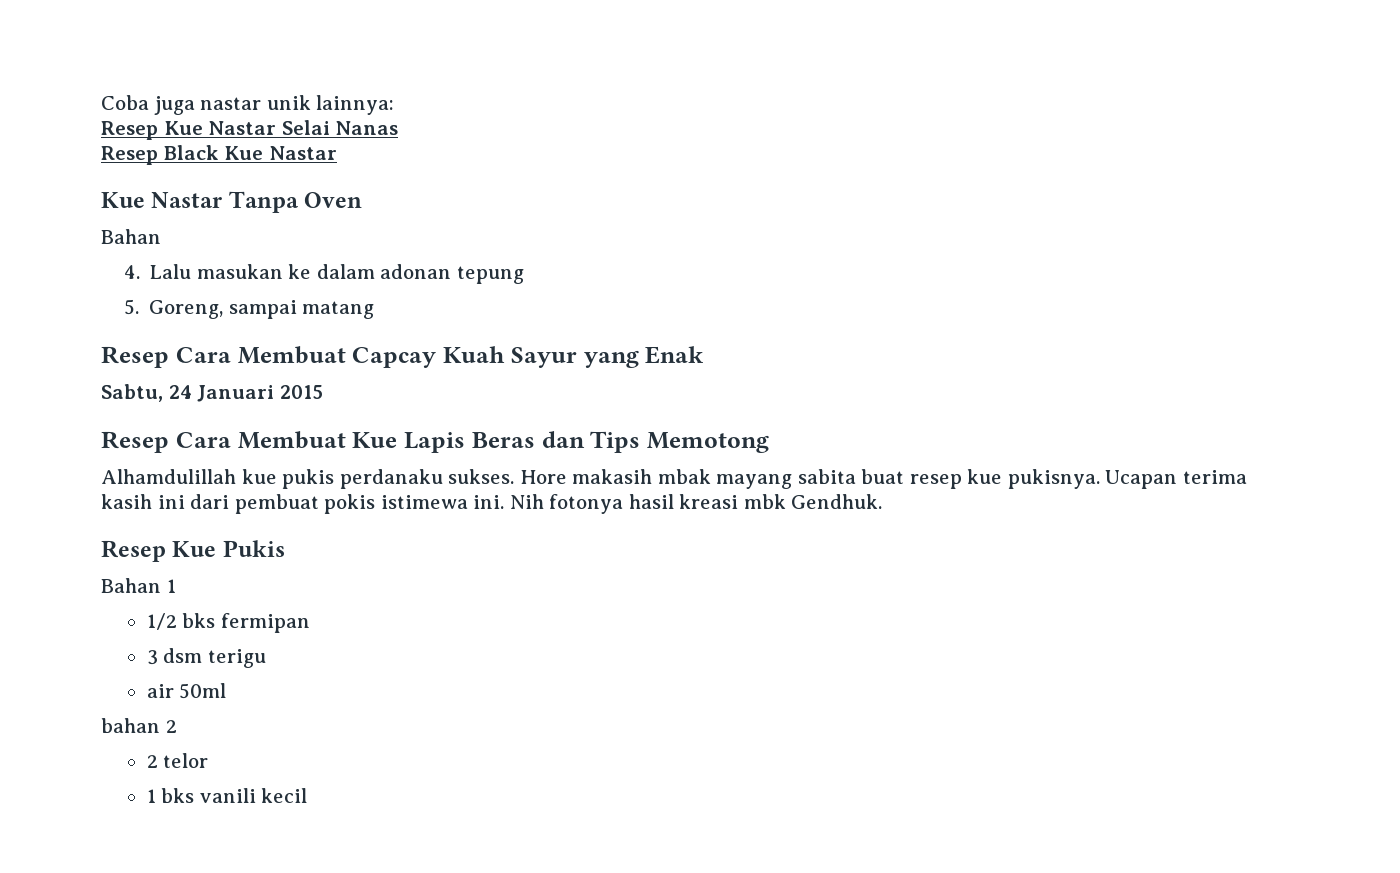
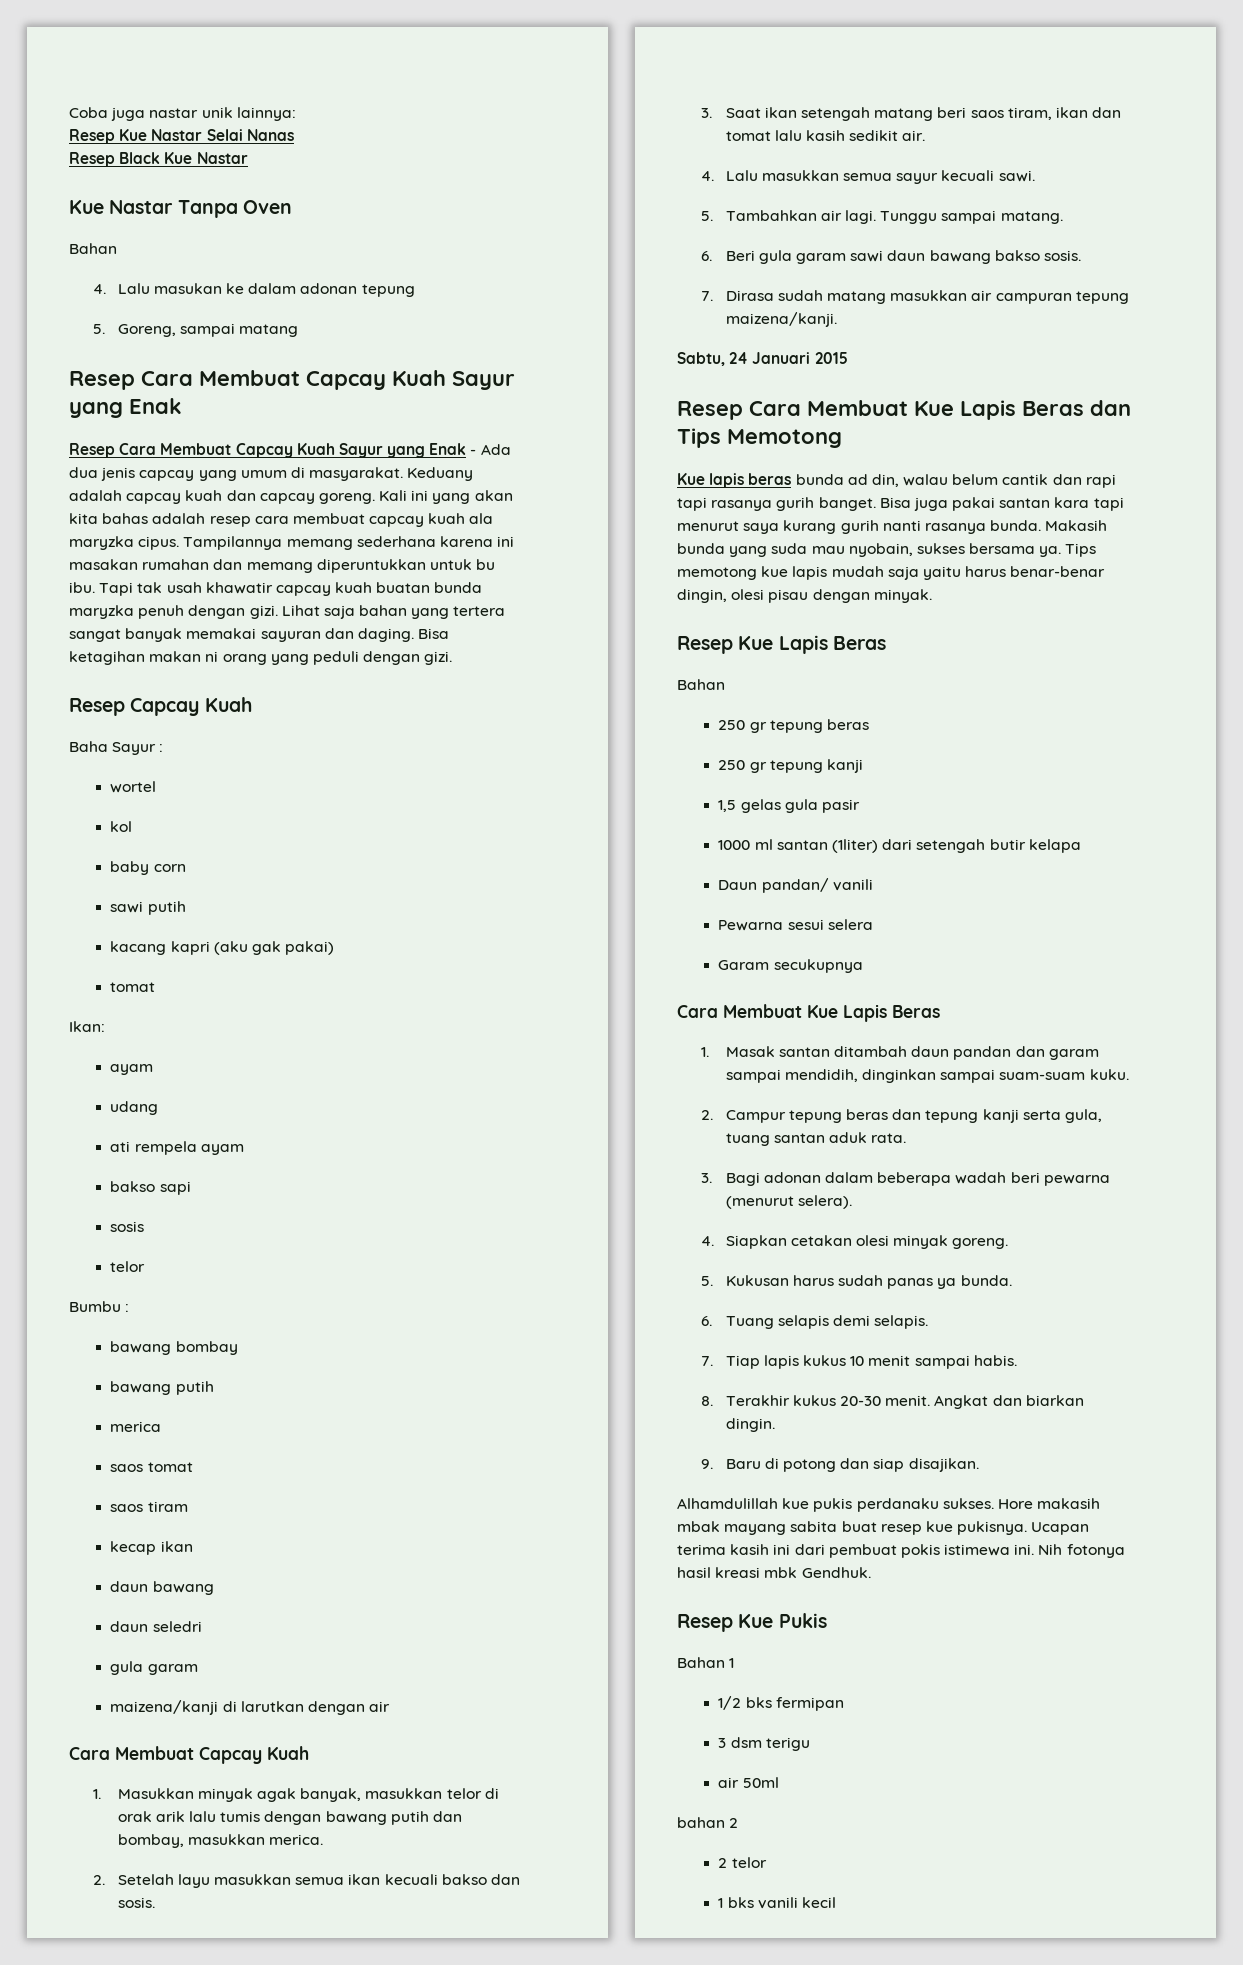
(705, 355) none -> [69,443,511,458] [69,467,474,481] [69,490,513,504] [69,513,494,527] [69,536,515,550] [69,559,496,573] [69,582,483,596] [69,605,506,619] [69,628,450,642] [69,651,453,665] [69,697,252,716] [69,741,164,755] [110,781,157,793] [110,821,133,832] [110,861,186,875] [110,901,186,915] [110,941,335,955] [110,982,156,992] [69,1021,105,1032] [110,1064,154,1075] [110,1101,159,1115] [110,1141,244,1155] [110,1181,191,1195] [110,1221,145,1232] [110,1261,146,1272] [69,1301,130,1312] [110,1341,238,1355] [110,1381,214,1395] [110,1421,162,1432] [110,1462,193,1472] [110,1501,188,1512] [110,1541,193,1555] [110,1581,214,1595] [110,1621,202,1632] [110,1661,198,1675] [110,1700,391,1715] [69,1746,309,1764] [93,1788,499,1802] [117,1811,462,1825] [117,1834,324,1848] [93,1874,520,1888] [117,1897,155,1908] [701,107,1122,121] [725,130,926,141] [701,170,1035,184] [701,210,1063,224] [701,250,1081,264] [701,290,1129,304] [725,312,837,327] // Resep Cara Membuat Capcay Kuah Sayur yang Enak - Ada dua jenis capcay yang umum di masyarakat. Keduany adalah capcay kuah dan capcay goreng. Kali ini yang akan kita bahas adalah resep cara membuat capcay kuah ala maryzka cipus. Tampilannya memang sederhana karena ini masakan rumahan dan memang diperuntukkan untuk bu ibu. Tapi tak usah khawatir capcay kuah buatan bunda maryzka penuh dengan gizi. Lihat saja bahan yang tertera sangat banyak memakai sayuran dan daging. Bisa ketagihan makan ni orang yang peduli dengan gizi. // Resep Capcay Kuah // Baha Sayur : // wortel // kol // baby corn // sawi putih // kacang kapri (aku gak pakai) // tomat // Ikan: // ayam // udang // ati rempela ayam // bakso sapi // sosis // telor // Bumbu : // bawang bombay // bawang putih // merica // saos tomat // saos tiram // kecap ikan // daun bawang // daun seledri // gula garam // maizena/kanji di larutkan dengan air // Cara Membuat Capcay Kuah // 1. Masukkan minyak agak banyak, masukkan telor di orak arik lalu tumis dengan bawang putih dan bombay, masukkan merica. // 2. Setelah layu masukkan semua ikan kecuali bakso dan sosis. // 3. Saat ikan setengah matang beri saos tiram, ikan dan tomat lalu kasih sedikit air. // 4. Lalu masukkan semua sayur kecuali sawi. // 5. Tambahkan air lagi. Tunggu sampai matang. // 6. Beri gula garam sawi daun bawang bakso sosis. // 7. Dirasa sudah matang masukkan air campuran tepung maizena/kanji.
(769, 442) none -> [677,473,1116,488] [677,497,1124,511] [677,520,1108,534] [677,543,1097,557] [677,566,1106,580] [677,589,932,603] [677,635,886,654] [677,679,725,690] [718,719,869,733] [718,759,863,773] [718,799,860,813] [718,839,1081,853] [718,878,873,893] [718,919,873,931] [718,959,863,973] [677,1004,940,1022] [701,1046,1099,1060] [725,1069,1129,1083] [701,1109,1102,1123] [725,1132,907,1146] [701,1172,1110,1186] [725,1195,852,1209] [701,1235,1009,1249] [701,1275,1012,1289] [701,1315,929,1329] [701,1355,1017,1369] [701,1395,1084,1409] [725,1418,775,1432] [701,1458,979,1472] // Kue lapis beras bunda ad din, walau belum cantik dan rapi tapi rasanya gurih banget. Bisa juga pakai santan kara tapi menurut saya kurang gurih nanti rasanya bunda. Makasih bunda yang suda mau nyobain, sukses bersama ya. Tips memotong kue lapis mudah saja yaitu harus benar-benar dingin, olesi pisau dengan minyak. // Resep Kue Lapis Beras // Bahan // 250 gr tepung beras // 250 gr tepung kanji // 1,5 gelas gula pasir // 1000 ml santan (1liter) dari setengah butir kelapa // Daun pandan/ vanili // Pewarna sesui selera // Garam secukupnya // Cara Membuat Kue Lapis Beras // 1. Masak santan ditambah daun pandan dan garam sampai mendidih, dinginkan sampai suam-suam kuku. // 2. Campur tepung beras dan tepung kanji serta gula, tuang santan aduk rata. // 3. Bagi adonan dalam beberapa wadah beri pewarna (menurut selera). // 4. Siapkan cetakan olesi minyak goreng. // 5. Kukusan harus sudah panas ya bunda. // 6. Tuang selapis demi selapis. // 7. Tiap lapis kukus 10 menit sampai habis. // 8. Terakhir kukus 20-30 menit. Angkat dan biarkan dingin. // 9. Baru di potong dan siap disajikan.

